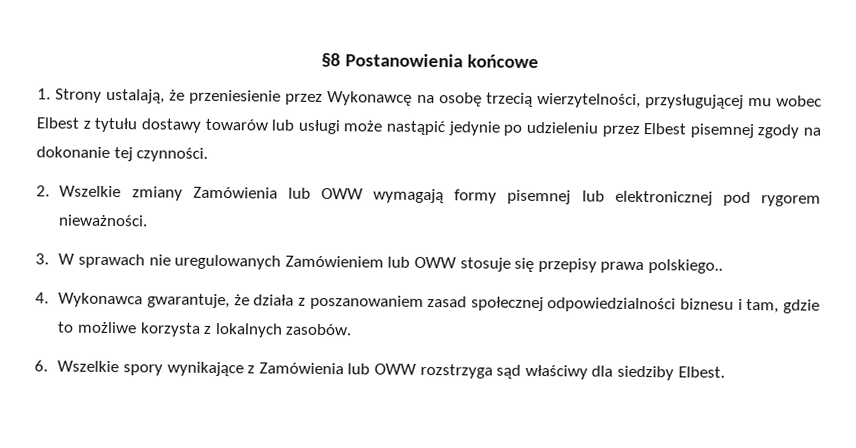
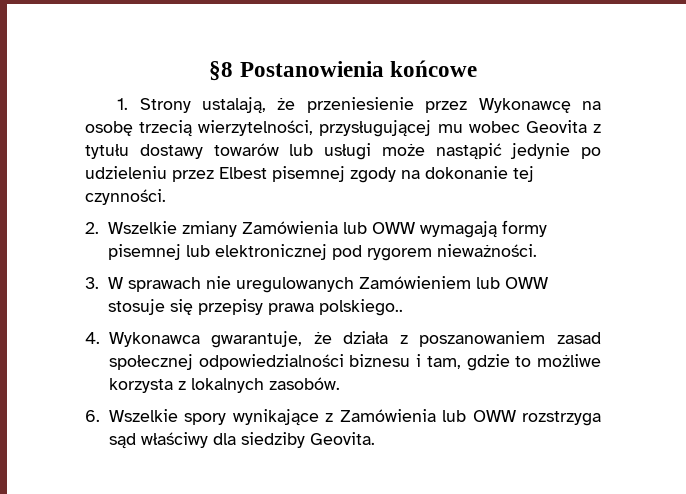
[36,117,79,129] Elbest -> [525,120,587,133] Geovita
[677,366,725,378] Elbest. -> [309,432,375,445] Geovita.

